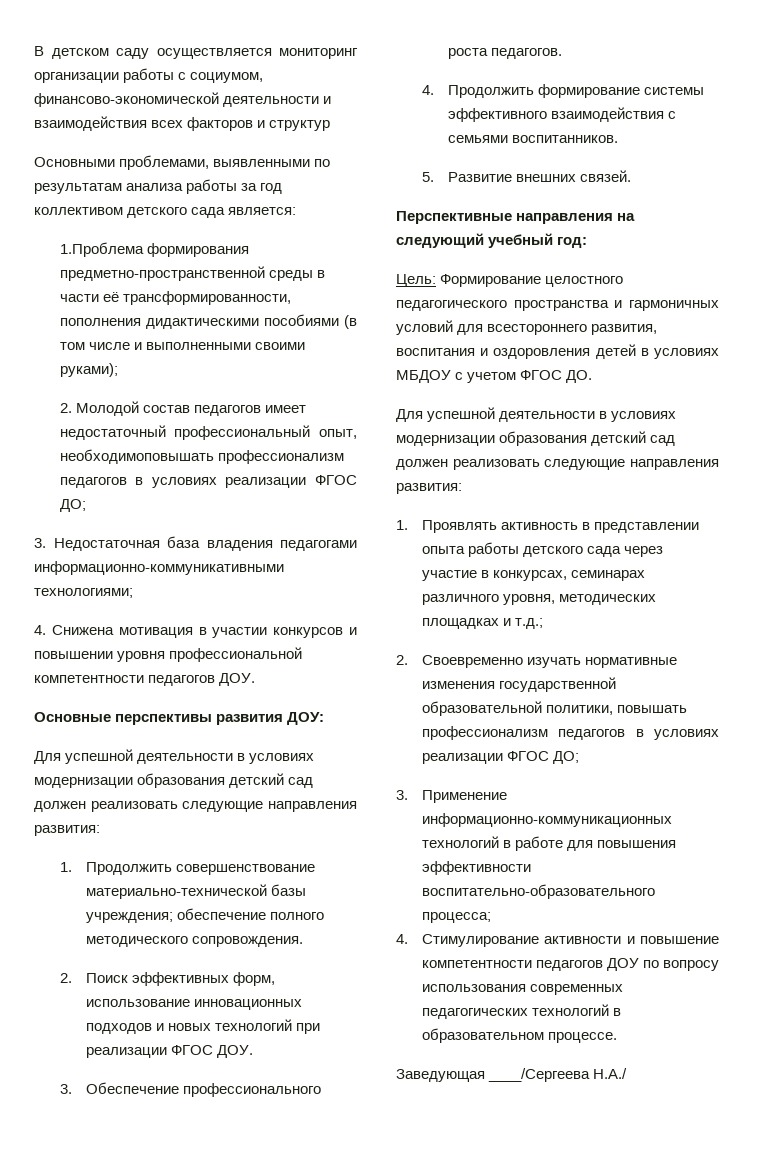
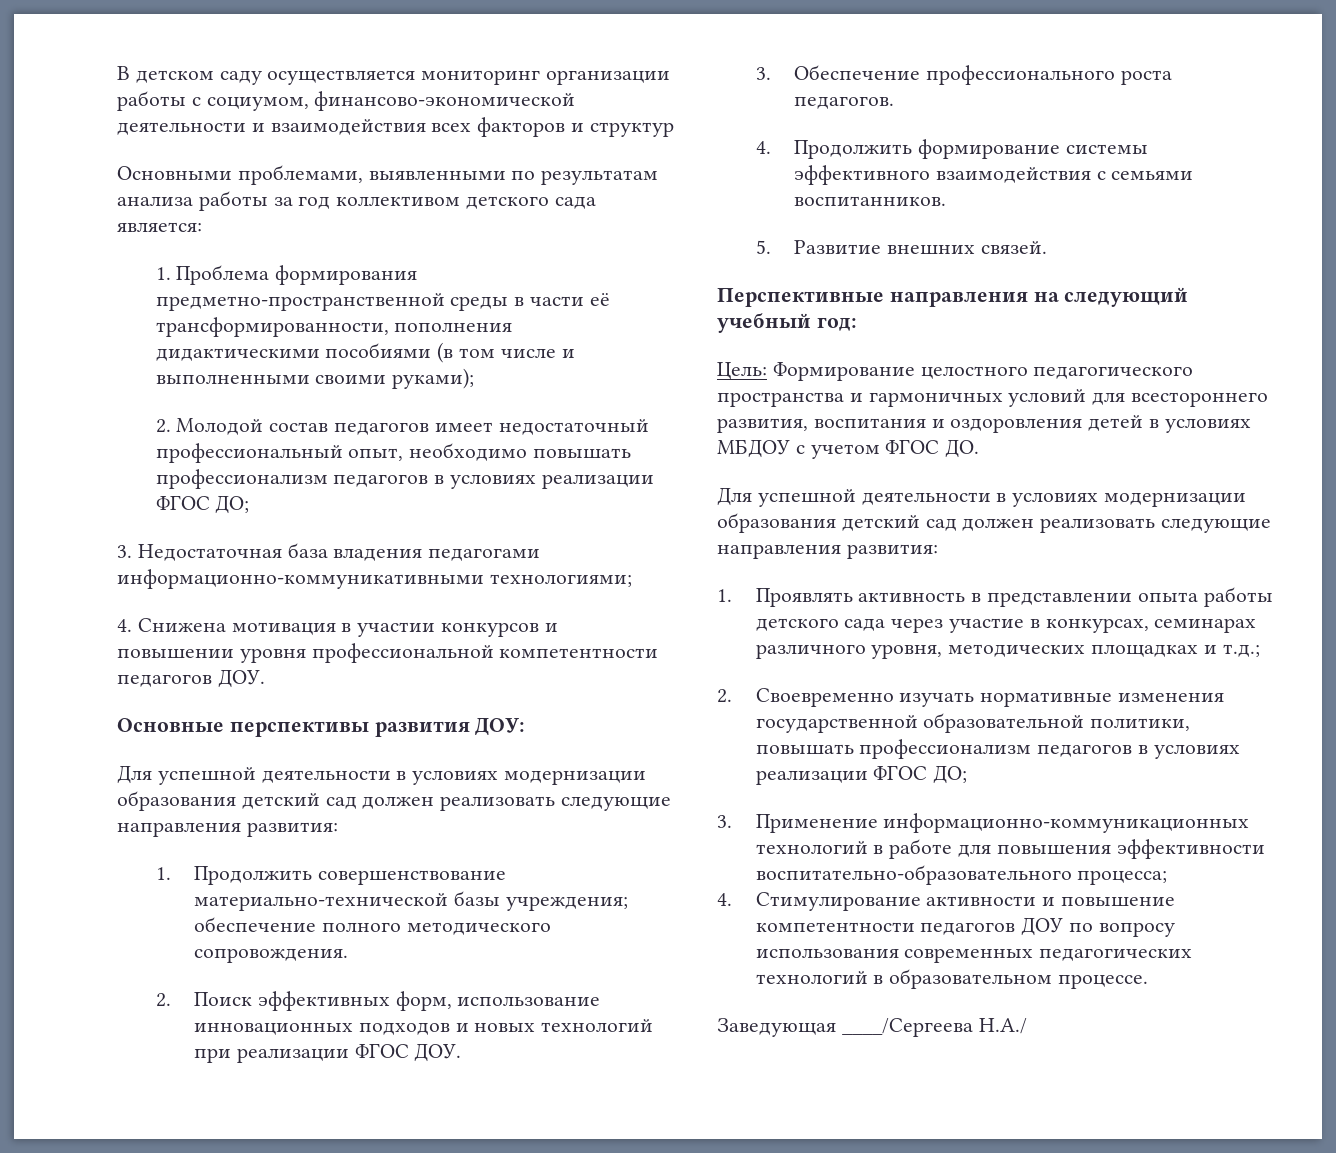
[59,242,144,257] 1.Проблема -> [155,265,270,285] 1. Проблема
[59,449,214,464] необходимоповышать -> [409,443,631,461] необходимо повышать

